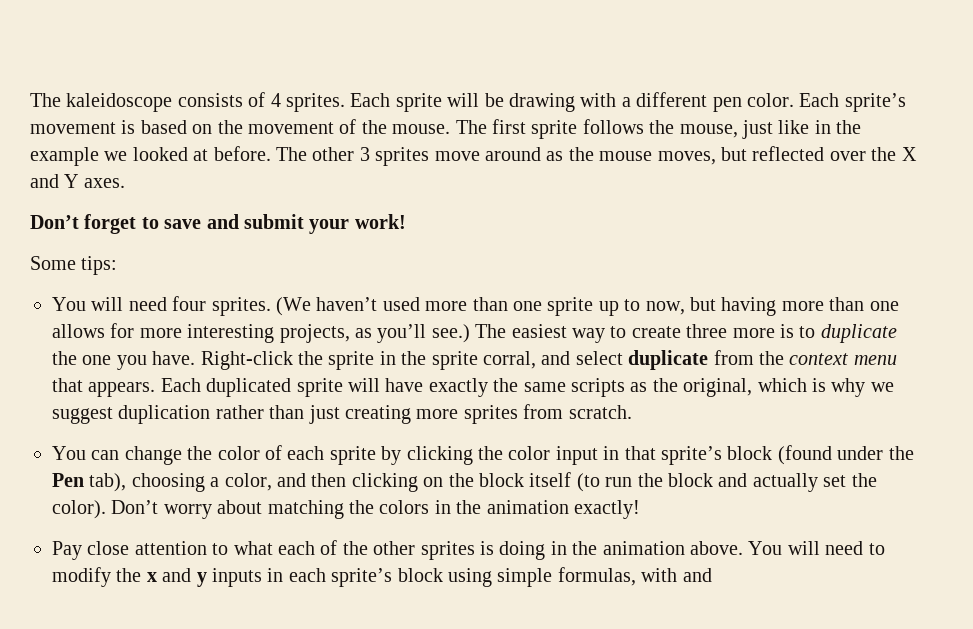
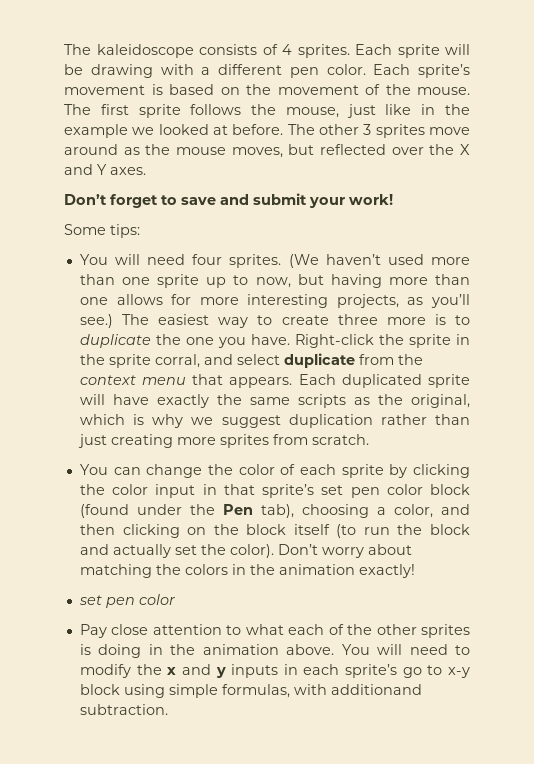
(722, 455) none -> [321,484,423,498] set pen color
(640, 509) none -> [78,594,176,608] // set pen color
(393, 577) none -> [402,665,470,678] go to x-y
[682,568,712,582] and -> [330,684,422,695] [79,704,168,715] additionand subtraction.

